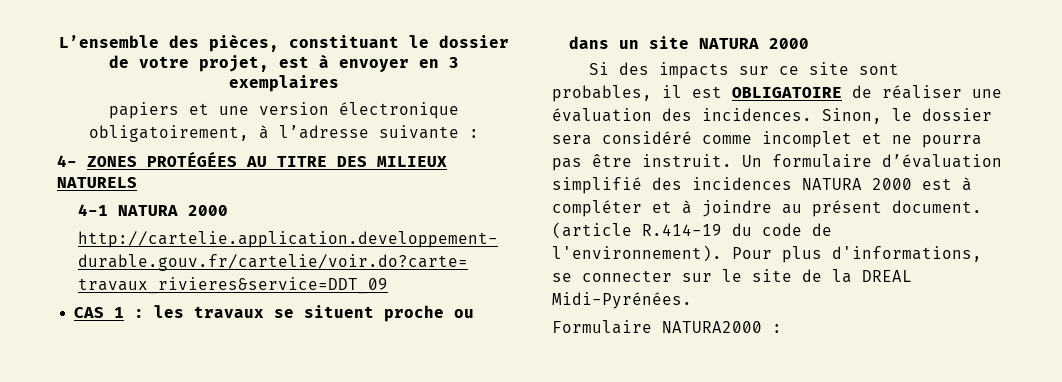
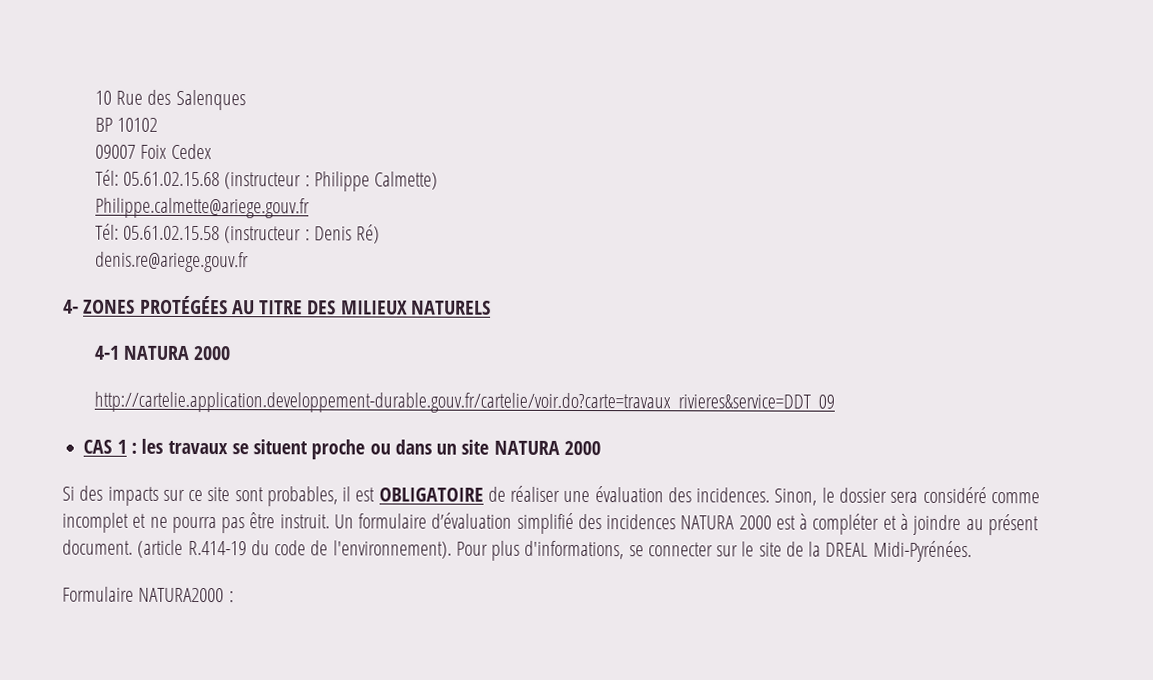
[58,34,509,52] [108,54,459,72] [228,75,339,92] [108,102,459,119] [88,125,479,142] L’ensemble des pièces, constituant le dossier de votre projet, est à envoyer en 3 exemplaires // papiers et une version électronique obligatoirement, à l’adresse suivante : -> [94,89,246,111] [94,117,159,132] [94,143,213,160] [94,169,439,192] [94,197,310,219] [94,223,381,244] [94,251,249,273] 10 Rue des Salenques // BP 10102 // 09007 Foix Cedex // Tél: 05.61.02.15.68 (instructeur : Philippe Calmette) // Philippe.calmette@ariege.gouv.fr // Tél: 05.61.02.15.58 (instructeur : Denis Ré) // denis.re@ariege.gouv.fr

